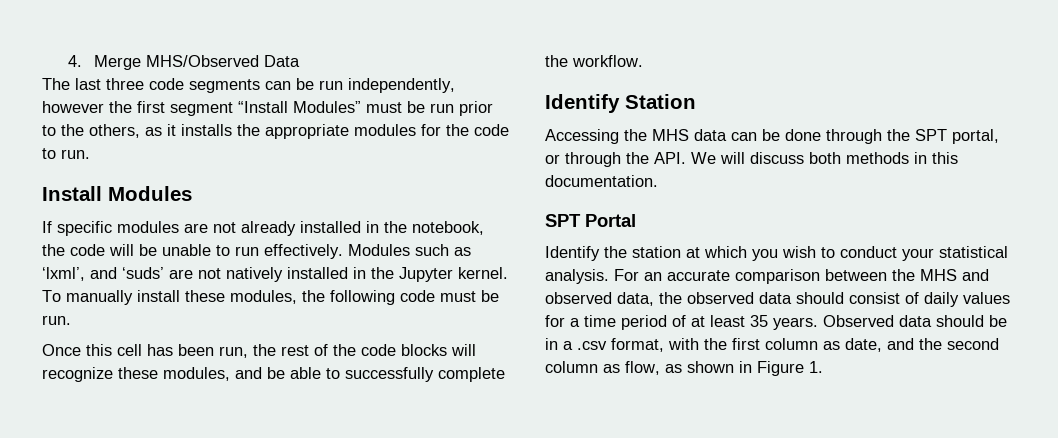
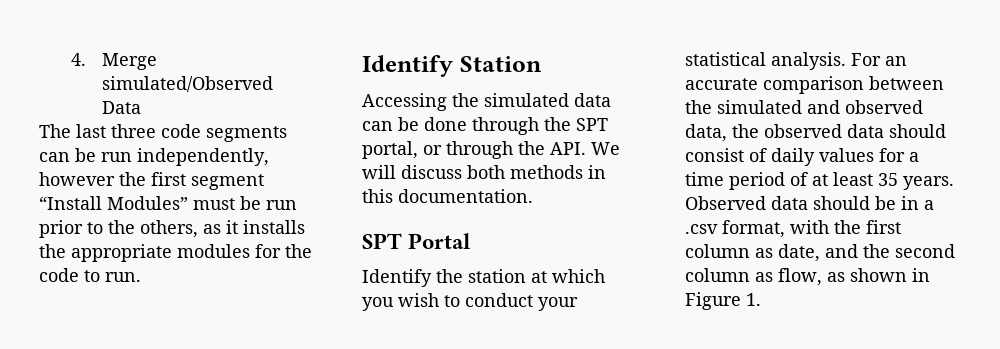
[145,55,259,67] MHS/Observed -> [102,76,274,92] simulated/Observed
[42,186,192,201] [42,221,484,236] [42,244,471,259] [42,267,508,282] [42,290,499,305] [42,315,71,325] [42,344,476,358] [42,367,505,382] [545,55,643,67] // Install Modules // If specific modules are not already installed in the notebook, the code will be unable to run effectively. Modules such as ‘lxml’, and ‘suds’ are not natively installed in the Jupyter kernel. To manually install these modules, the following code must be run. // Once this cell has been run, the rest of the code blocks will recognize these modules, and be able to successfully complete the workflow. -> (141, 277) none
[652,129,689,141] MHS -> [484,93,569,107] simulated
[920,269,957,281] MHS -> [717,100,802,114] simulated

